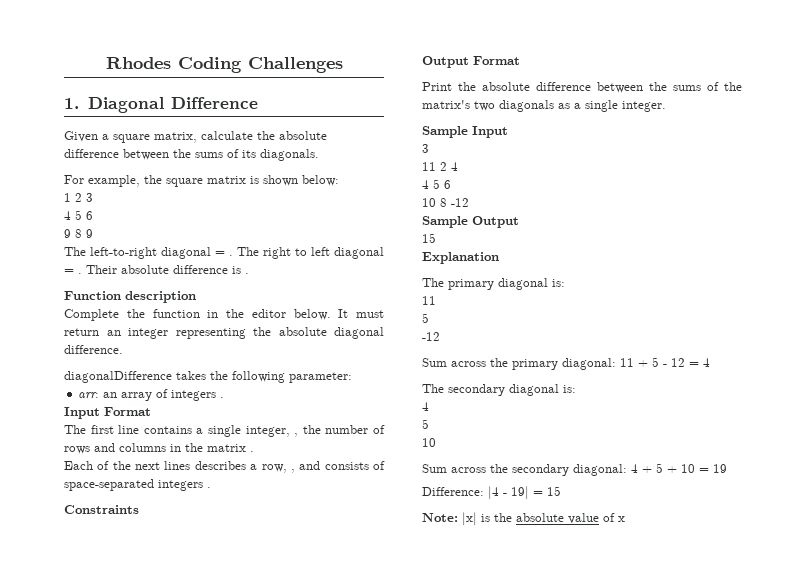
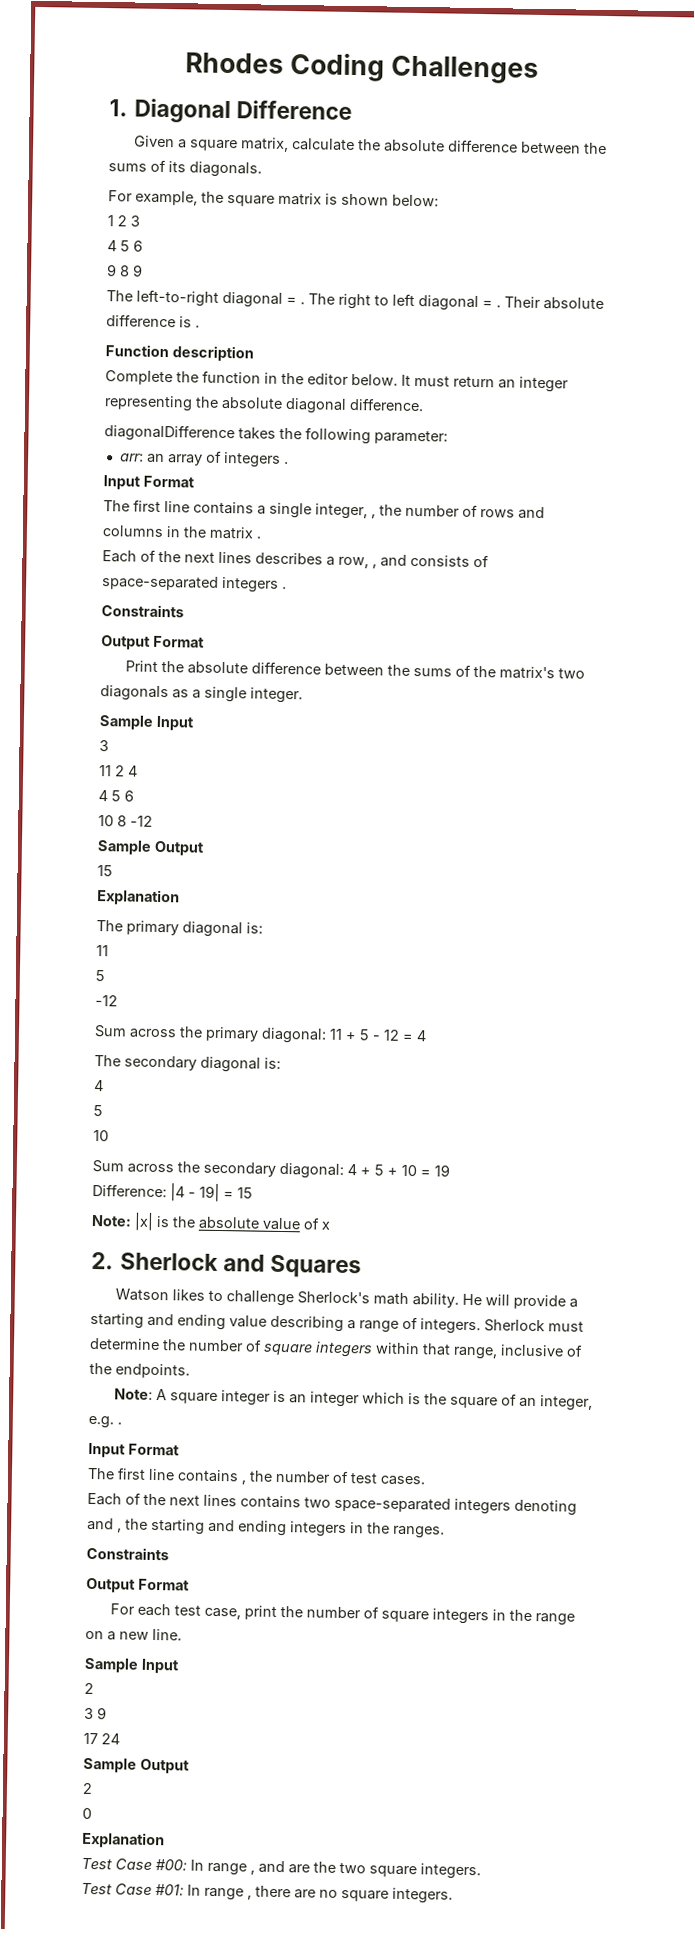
(625, 519) none -> [91,1251,363,1279] [114,1288,578,1310] [90,1312,584,1335] [89,1337,583,1360] [89,1362,190,1379] [113,1388,593,1411] [88,1415,122,1429] [88,1442,180,1458] [87,1467,425,1486] [87,1492,577,1516] [87,1517,445,1539] [86,1546,169,1561] [86,1577,190,1593] [109,1603,575,1626] [85,1628,182,1641] [84,1657,180,1674] [84,1682,94,1695] [84,1707,107,1720] [83,1732,120,1745] [83,1757,190,1774] [82,1782,93,1795] [82,1807,92,1820] [82,1831,165,1849] [81,1857,481,1880] [81,1882,453,1904] // 2. Sherlock and Squares // Watson likes to challenge Sherlock's math ability. He will provide a starting and ending value describing a range of integers. Sherlock must determine the number of square integers within that range, inclusive of the endpoints. // Note: A square integer is an integer which is the square of an integer, e.g. . // Input Format // The first line contains , the number of test cases. // Each of the next lines contains two space-separated integers denoting and , the starting and ending integers in the ranges. // Constraints // Output Format // For each test case, print the number of square integers in the range on a new line. // Sample Input // 2 // 3 9 // 17 24 // Sample Output // 2 // 0 // Explanation // Test Case #00: In range , and are the two square integers. // Test Case #01: In range , there are no square integers.

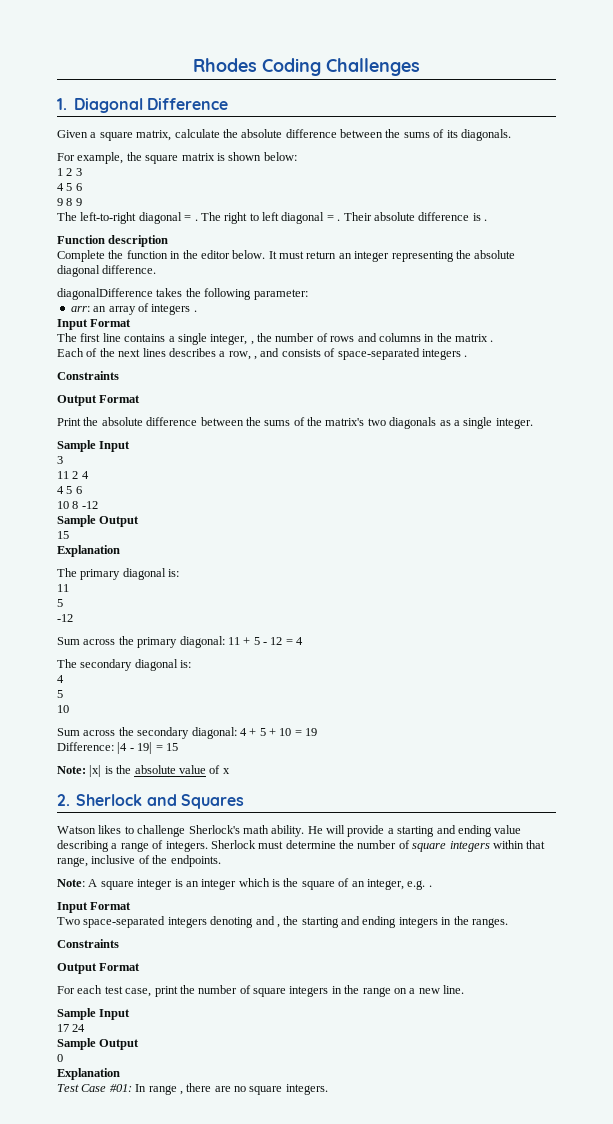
[87,1467,425,1486] [87,1492,331,1509] The first line contains , the number of test cases. // Each of the next lines contains two -> [57,917,80,925] Two
[84,1682,94,1695] [84,1707,107,1720] // 2 // 3 9 -> (131, 1014) none
[82,1782,93,1795] // 2 -> (140, 1044) none
[81,1857,481,1880] // Test Case #00: In range , and are the two square integers. -> (120, 1074) none

